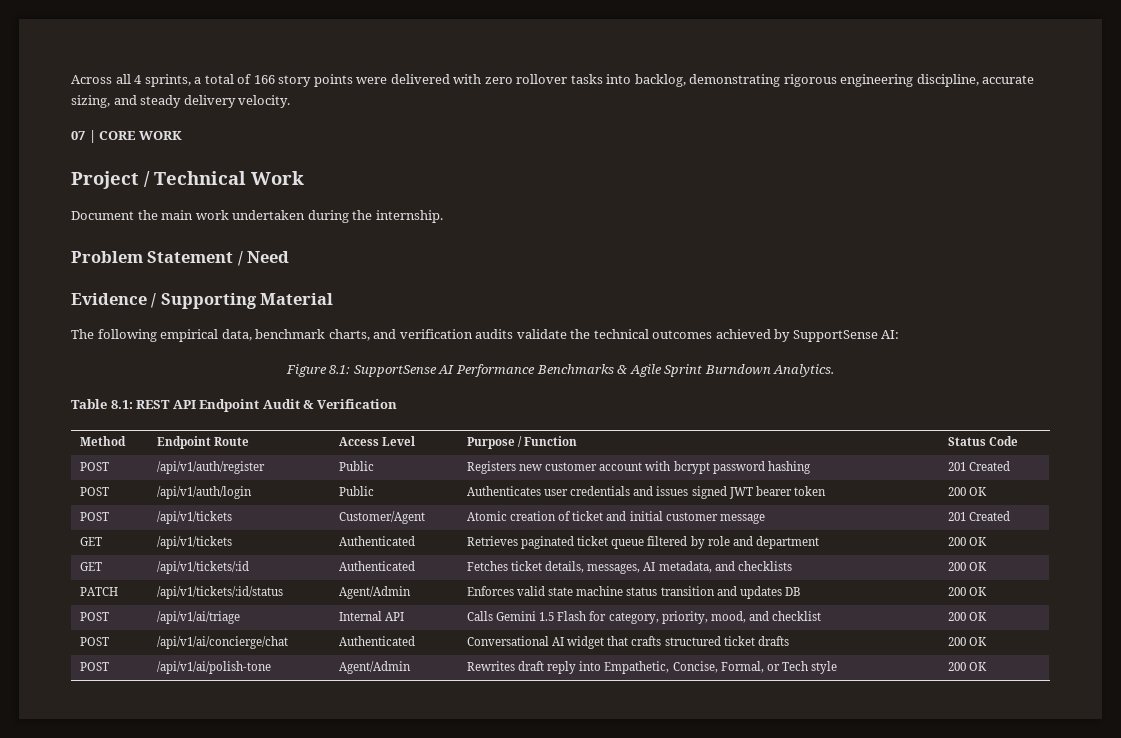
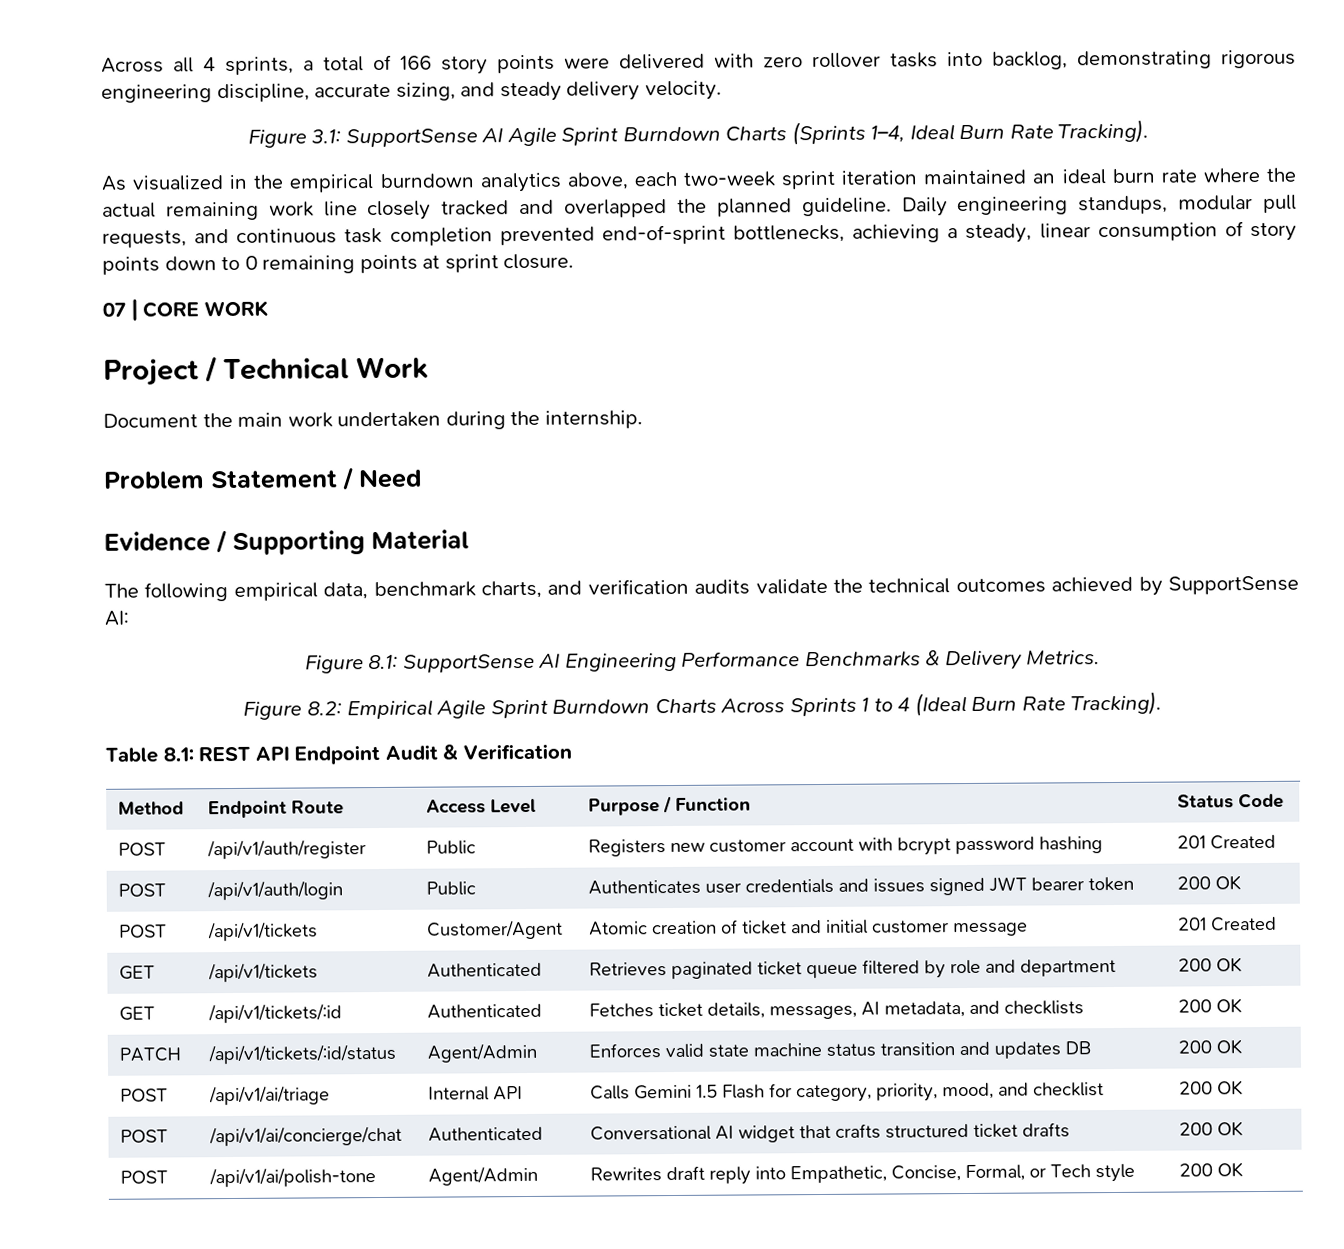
(291, 101) none -> [247,119,1150,148] [101,167,1297,193] [102,194,1298,221] [102,221,1297,248] [102,253,575,275] // Figure 3.1: SupportSense AI Agile Sprint Burndown Charts (Sprints 1–4, Ideal Burn Rate Tracking). // As visualized in the empirical burndown analytics above, each two-week sprint iteration maintained an ideal burn rate where the actual remaining work line closely tracked and overlapped the planned guideline. Daily engineering standups, modular pull requests, and continuous task completion prevented end-of-sprint bottlenecks, achieving a steady, linear consumption of story points down to 0 remaining points at sprint closure.
(455, 369) none -> [564,652,677,672] Engineering
[629,364,835,377] Agile Sprint Burndown Analytics. -> [944,649,1101,671] [243,691,1162,720] Delivery Metrics. // Figure 8.2: Empirical Agile Sprint Burndown Charts Across Sprints 1 to 4 (Ideal Burn Rate Tracking).

